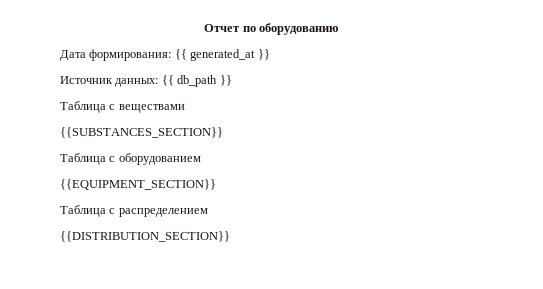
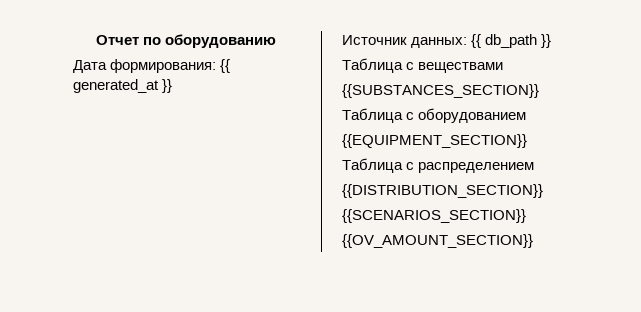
(230, 236) none -> [342,209,526,223] [342,234,533,248] // {{SCENARIOS_SECTION}} // {{OV_AMOUNT_SECTION}}

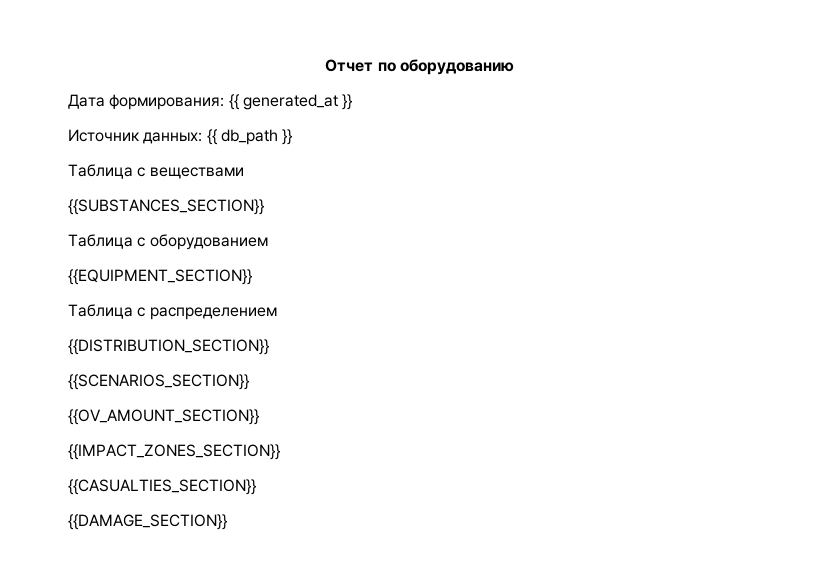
(533, 241) none -> [68,444,280,460] [68,479,256,495] [68,514,227,530] // {{IMPACT_ZONES_SECTION}} // {{CASUALTIES_SECTION}} // {{DAMAGE_SECTION}}

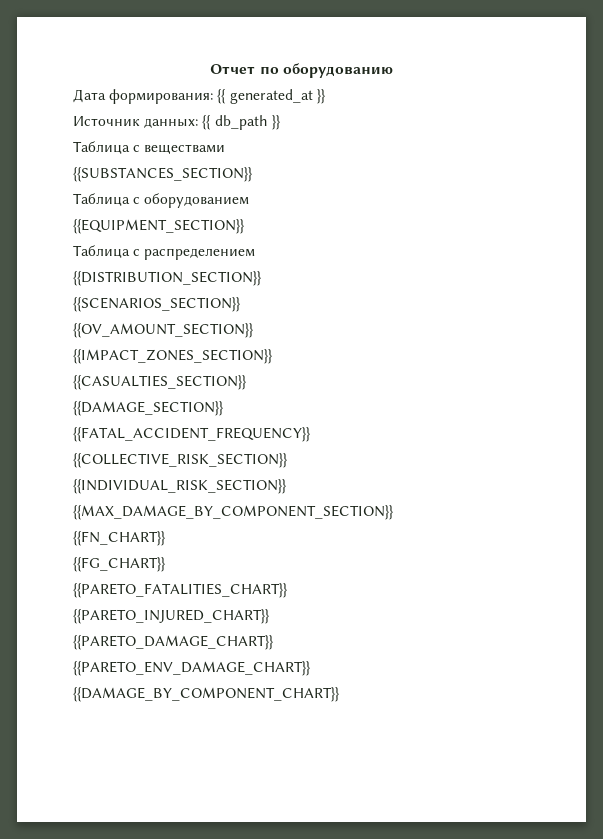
(227, 522) none -> [73,427,311,442] [73,453,288,468] [73,479,287,494] [73,505,394,520] [73,531,166,546] [73,557,166,572] [73,583,288,598] [73,609,270,624] [73,635,274,650] [73,661,311,676] [73,687,340,702] // {{FATAL_ACCIDENT_FREQUENCY}} // {{COLLECTIVE_RISK_SECTION}} // {{INDIVIDUAL_RISK_SECTION}} // {{MAX_DAMAGE_BY_COMPONENT_SECTION}} // {{FN_CHART}} // {{FG_CHART}} // {{PARETO_FATALITIES_CHART}} // {{PARETO_INJURED_CHART}} // {{PARETO_DAMAGE_CHART}} // {{PARETO_ENV_DAMAGE_CHART}} // {{DAMAGE_BY_COMPONENT_CHART}}

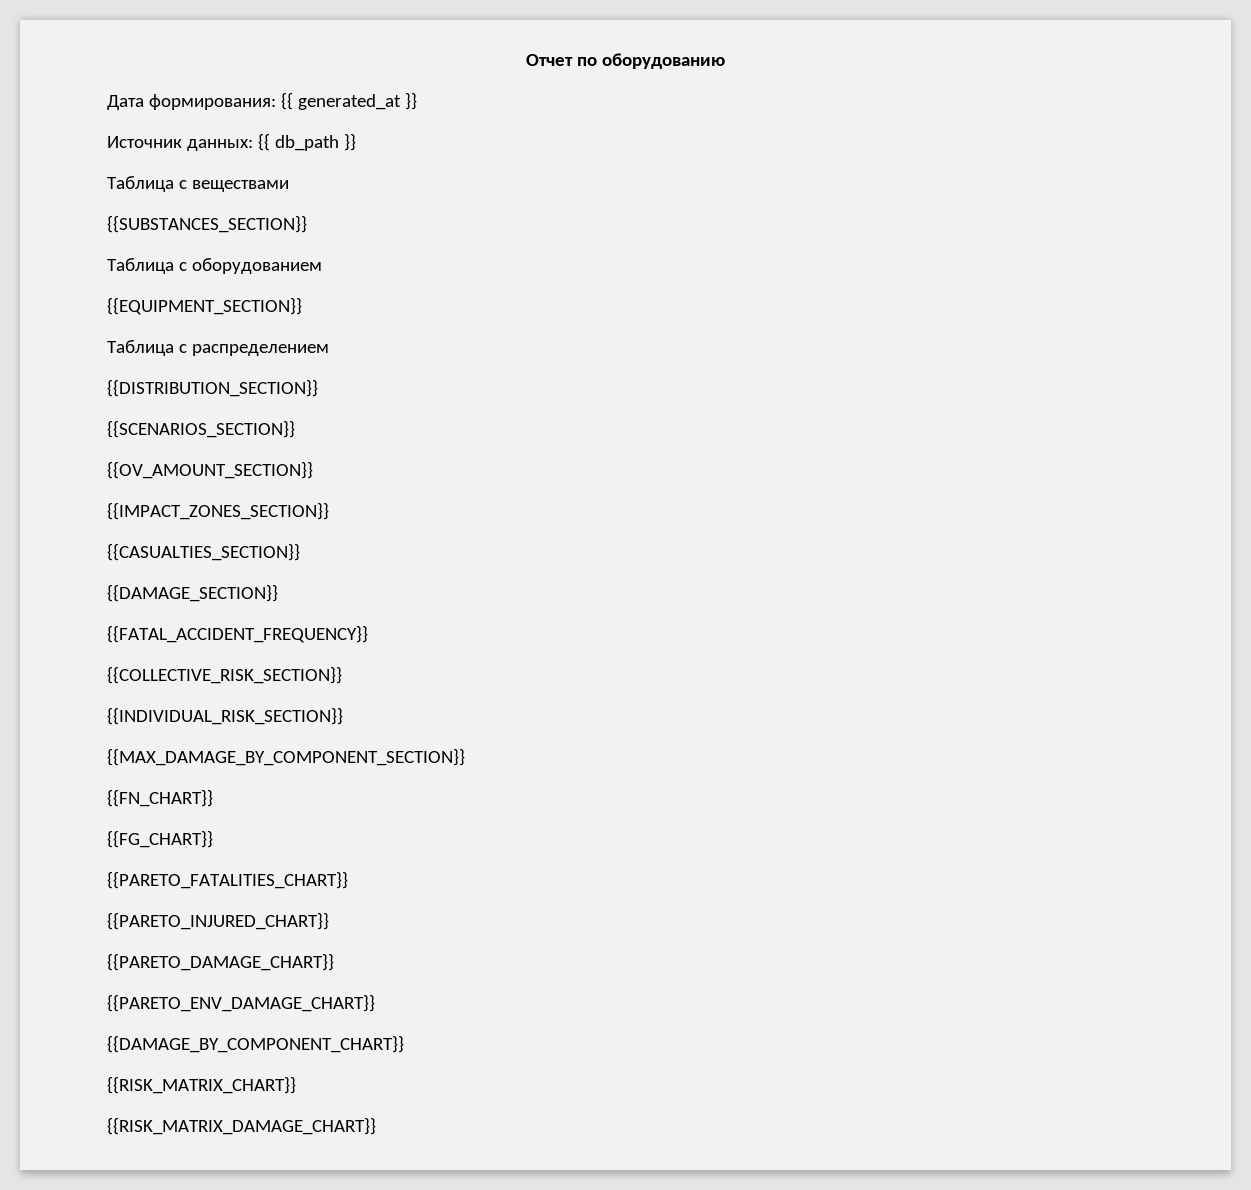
(340, 694) none -> [107,1076,296,1094] [107,1117,376,1135] // {{RISK_MATRIX_CHART}} // {{RISK_MATRIX_DAMAGE_CHART}}

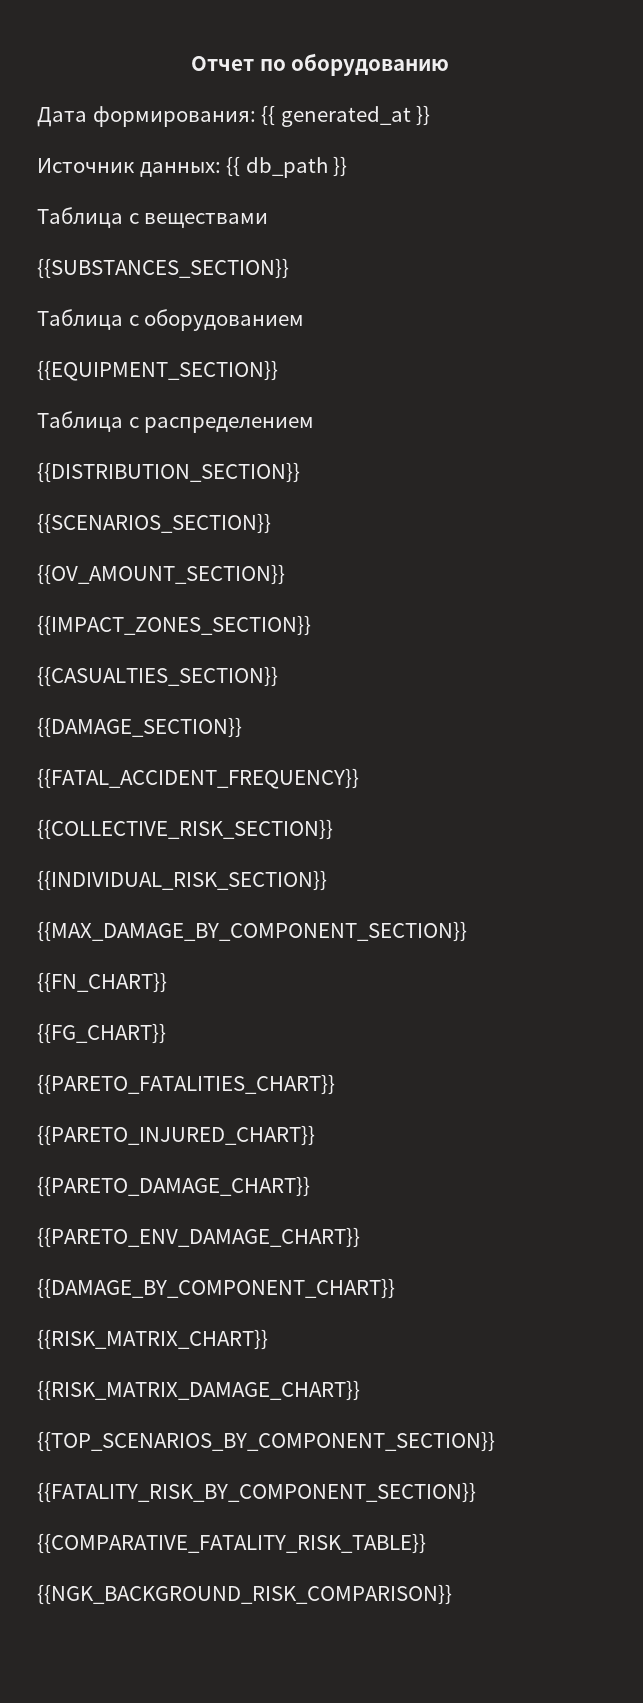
(376, 1126) none -> [37,1431,495,1452] [37,1482,476,1503] [37,1533,426,1554] [37,1584,452,1605] // {{TOP_SCENARIOS_BY_COMPONENT_SECTION}} // {{FATALITY_RISK_BY_COMPONENT_SECTION}} // {{COMPARATIVE_FATALITY_RISK_TABLE}} // {{NGK_BACKGROUND_RISK_COMPARISON}}

